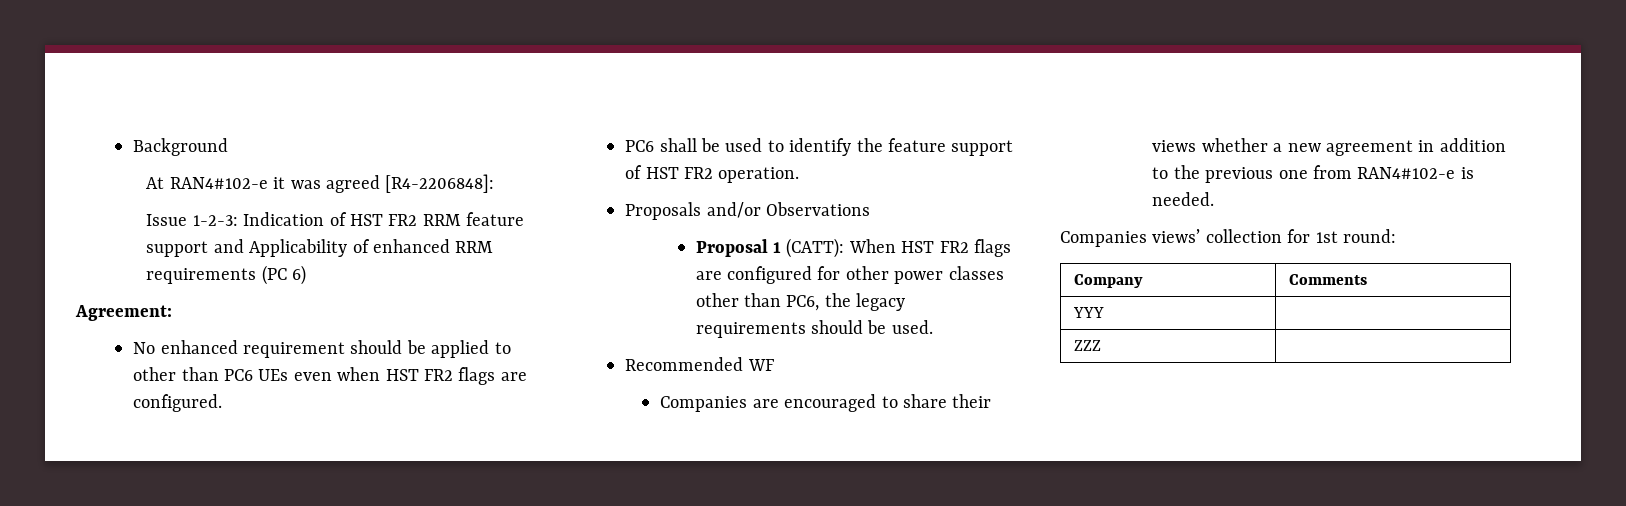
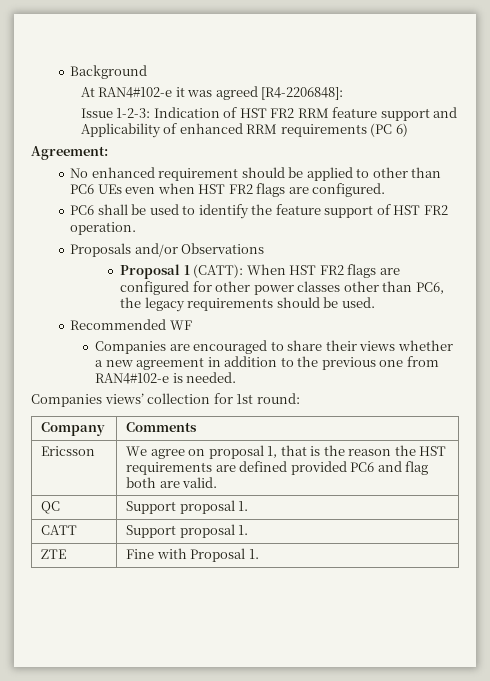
[1072,307,1104,318] [1073,340,1101,351] YYY | // ZZZ | -> [41,446,96,456] [126,445,447,459] [126,461,429,475] [126,477,218,488] [41,501,61,514] [126,500,249,514] [41,525,78,535] [126,524,249,538] [41,549,67,559] [126,548,259,562] Ericsson | We agree on proposal 1, that is the reason the HST requirements are defined provided PC6 and flag both are valid. // QC | Support proposal 1. // CATT | Support proposal 1. // ZTE | Fine with Proposal 1.

